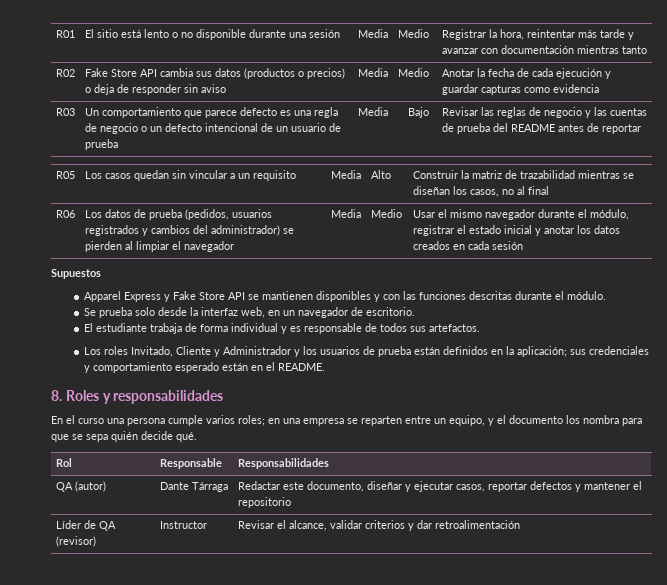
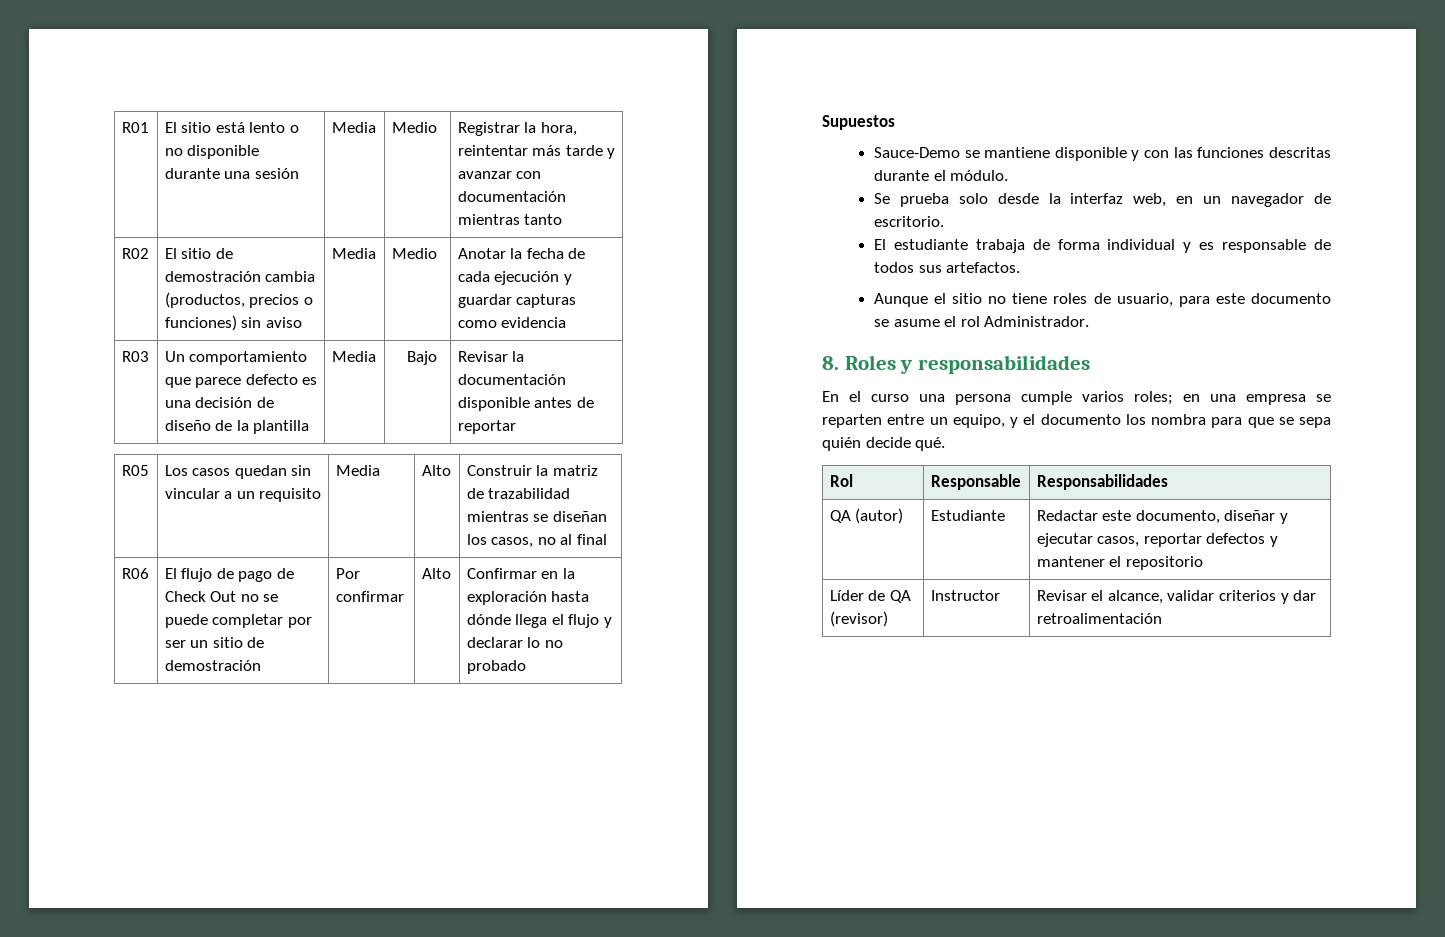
[84,68,345,79] [84,84,181,95] Fake Store API cambia sus datos (productos o precios) o deja de responder -> [164,248,233,259] [164,271,316,282] [164,292,313,308] [164,315,237,331] El sitio de demostración cambia (productos, precios o funciones)
[313,107,338,118] [84,123,341,134] [84,139,118,150] [357,107,388,116] [408,107,430,118] [441,107,647,118] [441,123,555,134] regla de negocio o un defecto intencional de un usuario de prueba | Media | Bajo | Revisar las reglas de negocio y las cuentas de prueba del README -> [195,397,274,408] [164,420,310,434] [331,351,376,362] [407,351,438,365] [457,351,525,362] [457,374,566,385] [457,397,530,411] decisión de diseño de la plantilla | Media | Bajo | Revisar la documentación disponible
[84,209,272,220] [84,225,294,236] [84,241,234,252] [330,209,361,218] [370,209,402,218] [412,209,629,220] [412,225,620,236] [412,241,523,250] [51,269,101,279] [84,291,372,302] Los datos de prueba (pedidos, usuarios registrados y cambios del administrador) se pierden al limpiar el navegador | Media | Medio | Usar el mismo navegador durante el módulo, registrar el estado inicial y anotar los datos creados en cada sesión // Supuestos // Apparel Express y Fake Store API se mantienen disponibles -> [164,568,294,582] [164,591,279,602] [164,614,312,628] [164,637,265,648] [164,660,261,671] [335,568,360,579] [335,591,404,602] [421,568,451,579] [466,568,575,579] [466,591,590,605] [466,614,612,628] [466,637,563,648] [466,660,526,674] [822,115,895,130] [873,147,1127,161] El flujo de pago de Check Out no se puede completar por ser un sitio de demostración | Por confirmar | Alto | Confirmar en la exploración hasta dónde llega el flujo y declarar lo no probado // Supuestos // Sauce-Demo se mantiene disponible
[84,346,650,357] [84,362,326,373] Los roles Invitado, Cliente y Administrador y los usuarios de prueba están definidos en la aplicación; sus credenciales y comportamiento esperado están en el README. -> [873,293,1331,307] [873,316,1090,327] Aunque el sitio no tiene roles de usuario, para este documento se asume el rol Administrador.
[159,482,228,492] Dante Tárraga -> [930,510,1005,521] Estudiante

